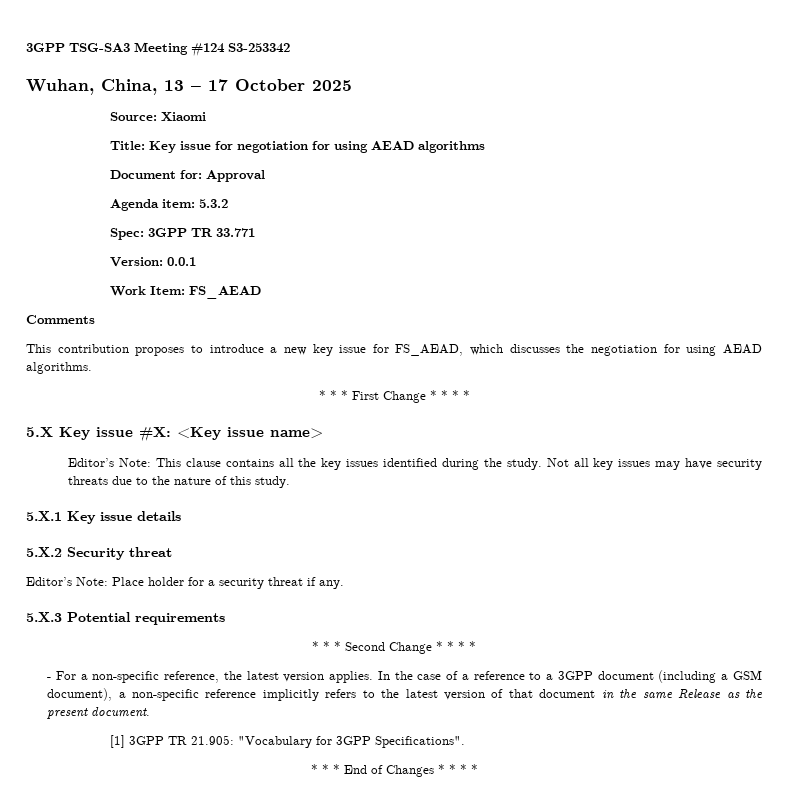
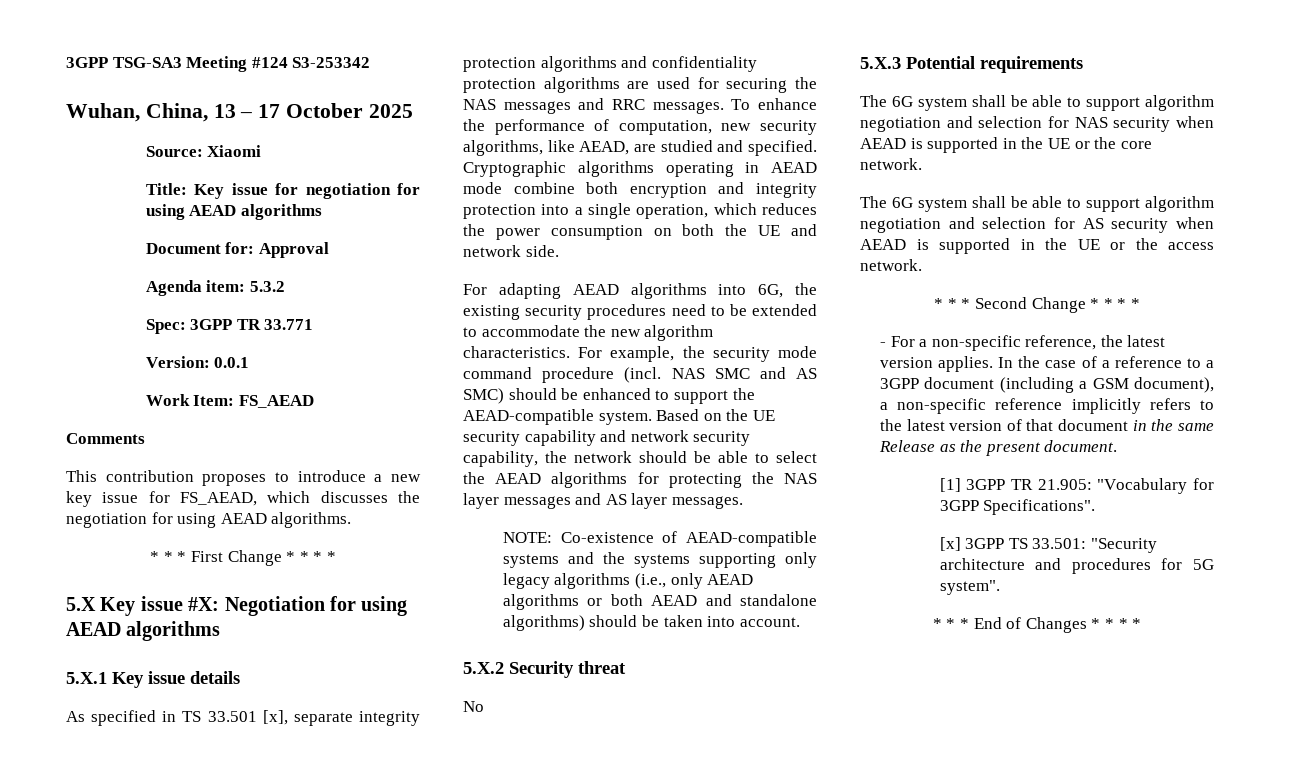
[177,427,323,440] [68,458,762,470] [68,476,291,488] [26,511,181,524] [26,547,172,560] [26,577,344,589] [26,612,225,625] <Key issue name> // Editor’s Note: This clause contains all the key issues identified during the study. Not all key issues may have security threats due to the nature of this study. // 5.X.1 Key issue details // 5.X.2 Security threat // Editor’s Note: Place holder for a security threat if any. // 5.X.3 Potential requirements -> [224,596,408,616] [66,621,221,641] [66,671,240,688] [66,710,420,726] [463,56,757,72] [463,77,817,93] [463,98,817,114] [463,119,817,135] [463,140,817,156] [463,161,817,177] [463,182,817,198] [463,203,817,219] [463,224,817,240] [463,245,559,257] [463,283,817,299] [463,304,817,320] [463,325,714,341] [463,346,817,362] [463,367,817,383] [463,388,755,404] [463,409,775,425] [463,430,751,446] [463,451,817,467] [463,472,817,488] [463,493,743,509] [502,531,817,547] [502,552,817,568] [502,573,754,589] [502,594,817,610] [502,615,800,631] [463,661,626,678] [463,701,484,712] [860,56,1083,73] [860,95,1214,111] [860,116,1214,132] [860,137,1152,153] [860,158,922,170] [860,196,1214,212] [860,217,1214,233] [860,238,1214,254] [860,259,922,271] Negotiation for using AEAD algorithms // 5.X.1 Key issue details // As specified in TS 33.501 [x], separate integrity protection algorithms and confidentiality protection algorithms are used for securing the NAS messages and RRC messages. To enhance the performance of computation, new security algorithms, like AEAD, are studied and specified. Cryptographic algorithms operating in AEAD mode combine both encryption and integrity protection into a single operation, which reduces the power consumption on both the UE and network side. // For adapting AEAD algorithms into 6G, the existing security procedures need to be extended to accommodate the new algorithm characteristics. For example, the security mode command procedure (incl. NAS SMC and AS SMC) should be enhanced to support the AEAD-compatible system. Based on the UE security capability and network security capability, the network should be able to select the AEAD algorithms for protecting the NAS layer messages and AS layer messages. // NOTE: Co-existence of AEAD-compatible systems and the systems supporting only legacy algorithms (i.e., only AEAD algorithms or both AEAD and standalone algorithms) should be taken into account. // 5.X.2 Security threat // No // 5.X.3 Potential requirements // The 6G system shall be able to support algorithm negotiation and selection for NAS security when AEAD is supported in the UE or the core network. // The 6G system shall be able to support algorithm negotiation and selection for AS security when AEAD is supported in the UE or the access network.
(466, 742) none -> [939,537,1158,553] [939,558,1214,574] [939,580,1000,595] // [x] 3GPP TS 33.501: "Security architecture and procedures for 5G system".

